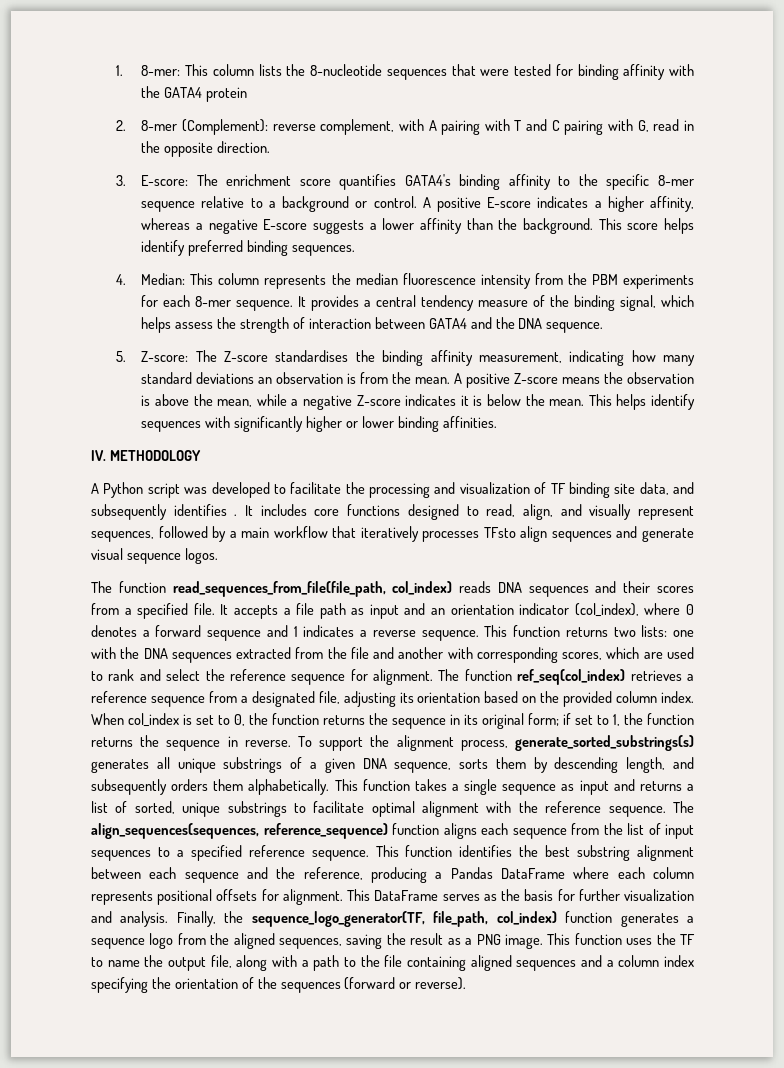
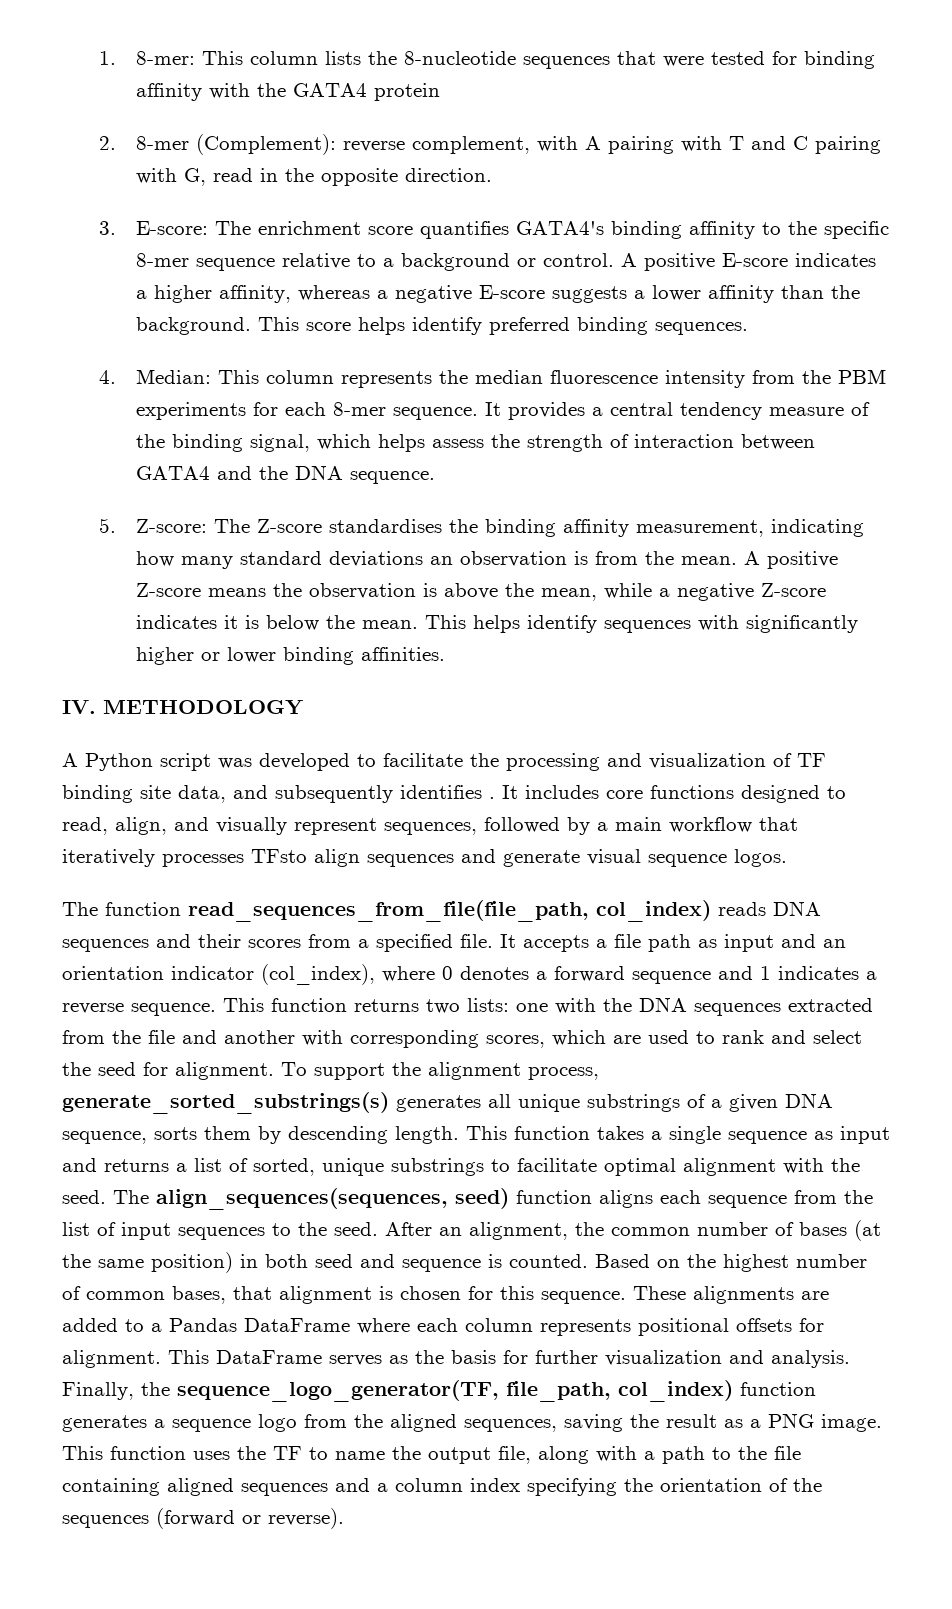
[229,669,694,685] [91,691,695,707] [91,713,694,729] [91,735,291,751] reference sequence for alignment. The function ref_seq(col_index) retrieves a reference sequence from a designated file, adjusting its orientation based on the provided column index. When col_index is set to 0, the function returns the sequence in its original form; if set to 1, the function returns the sequence in reverse. -> [98,1062,274,1080] seed for alignment.
[626,757,694,773] [91,779,330,795] length, and subsequently orders them alphabetically. -> [395,1126,459,1144] length.
[545,801,666,817] reference sequence. -> [62,1190,106,1204] seed.
[263,823,388,839] reference_sequence) -> [455,1188,509,1209] seed)
[176,845,695,861] [91,867,427,883] a specified reference sequence. This function identifies the best substring alignment between each sequence and the reference, producing -> [298,1220,881,1241] [62,1252,867,1273] [62,1286,829,1304] [62,1318,144,1332] the seed. After an alignment, the common number of bases (at the same position) in both seed and sequence is counted. Based on the highest number of common bases, that alignment is chosen for this sequence. These alignments are added to

